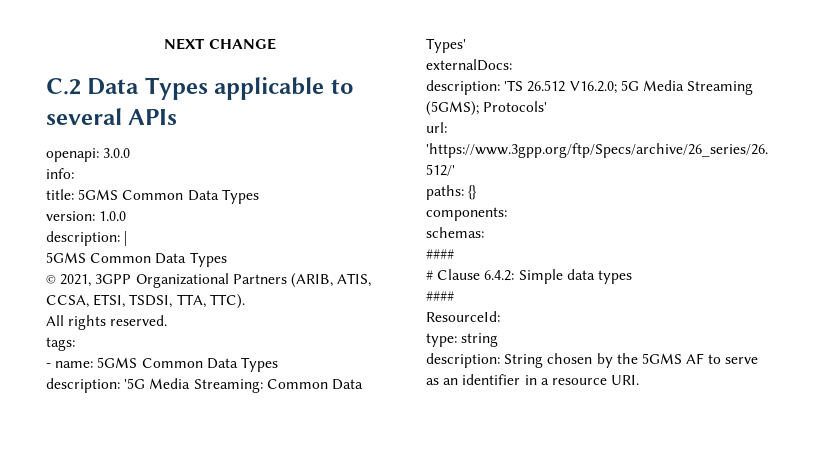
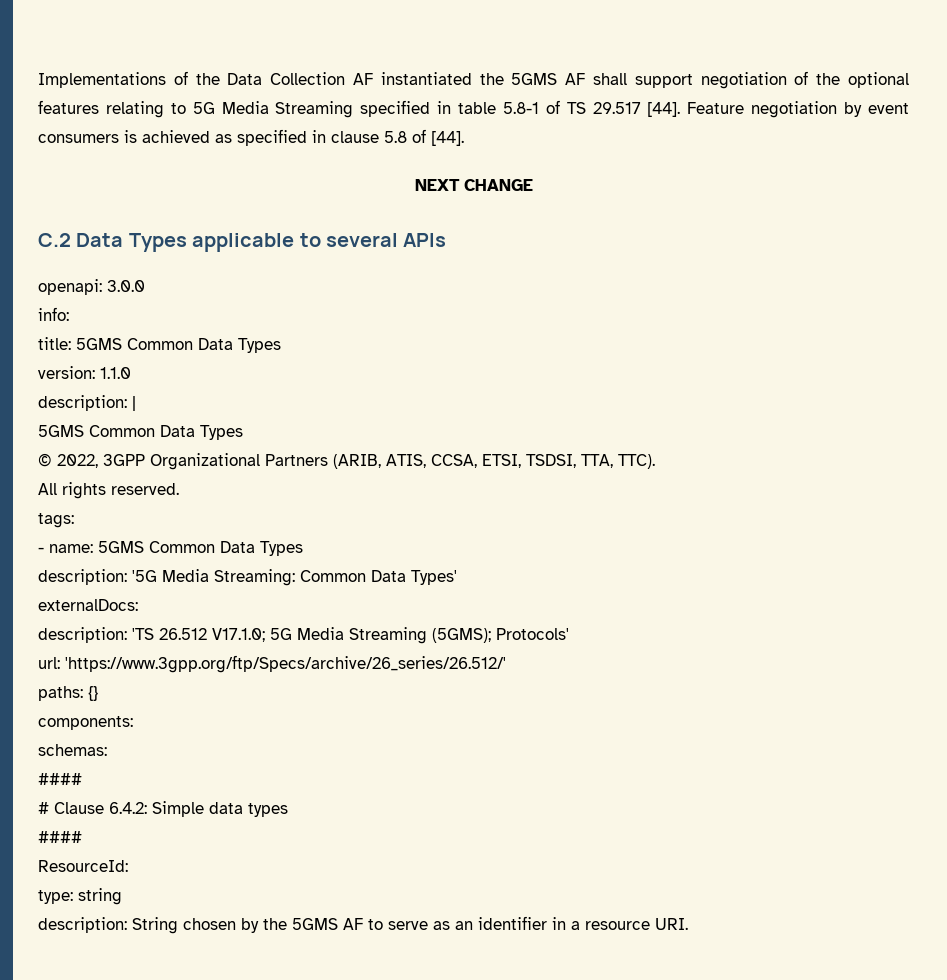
(164, 44) none -> [38,71,909,89] [38,100,909,118] [38,129,464,146] Implementations of the Data Collection AF instantiated the 5GMS AF shall support negotiation of the optional features relating to 5G Media Streaming specified in table 5.8-1 of TS 29.517 [44]. Feature negotiation by event consumers is achieved as specified in clause 5.8 of [44]. //
[99,211,127,221] 1.0.0 -> [100,367,131,379] 1.1.0
[60,274,92,287] 2021, -> [57,454,98,468] 2022,
[569,81,617,94] V16.2.0; -> [212,628,265,642] V17.1.0;

